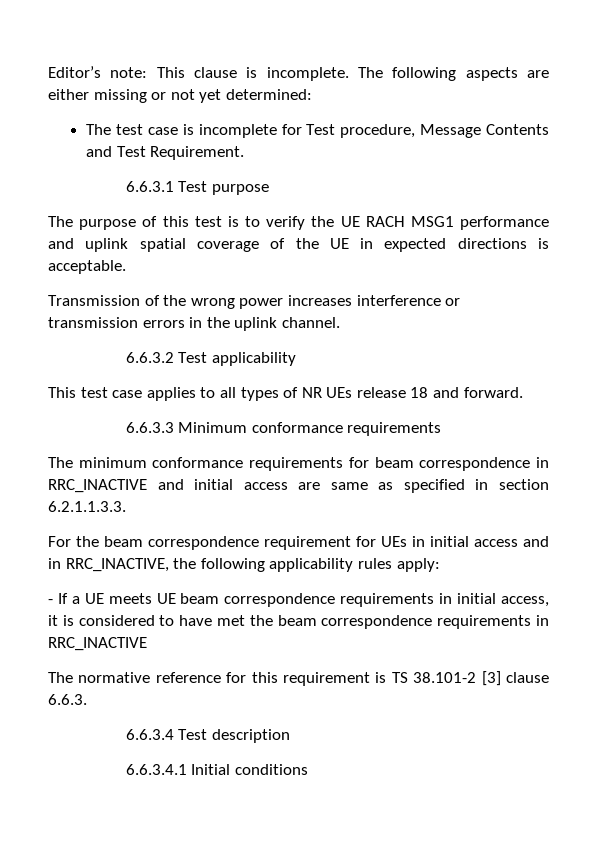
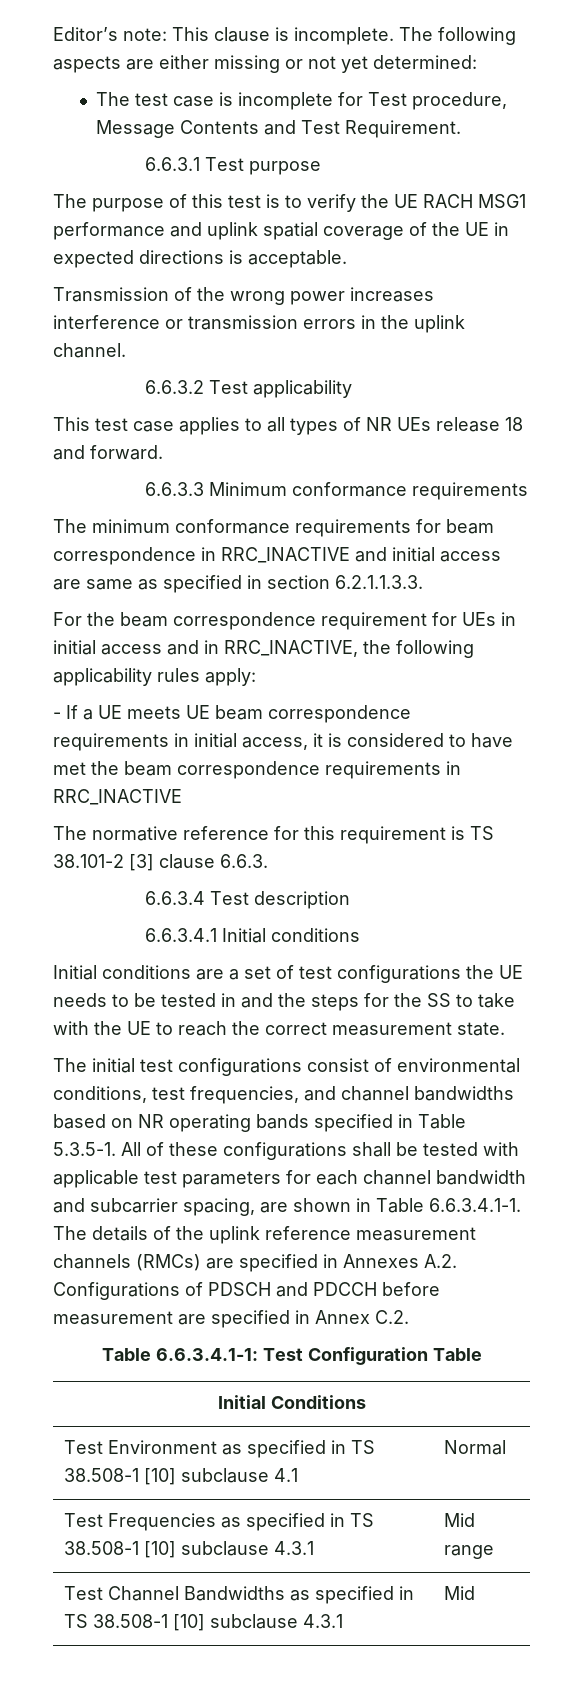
(308, 769) none -> [53,965,523,983] [53,993,515,1011] [53,1021,505,1036] [53,1058,520,1076] [53,1086,514,1104] [53,1114,466,1132] [53,1142,519,1160] [53,1170,526,1188] [53,1198,521,1216] [53,1226,476,1244] [53,1254,457,1272] [53,1282,440,1300] [53,1310,409,1328] [101,1347,482,1365] [217,1395,366,1409] [63,1440,375,1458] [63,1468,298,1485] [443,1440,506,1455] [63,1513,374,1531] [63,1541,314,1558] [443,1513,475,1527] [443,1545,494,1559] [63,1586,414,1604] [63,1614,343,1631] [443,1586,475,1600] // Initial conditions are a set of test configurations the UE needs to be tested in and the steps for the SS to take with the UE to reach the correct measurement state. // The initial test configurations consist of environmental conditions, test frequencies, and channel bandwidths based on NR operating bands specified in Table 5.3.5-1. All of these configurations shall be tested with applicable test parameters for each channel bandwidth and subcarrier spacing, are shown in Table 6.6.3.4.1-1. The details of the uplink reference measurement channels (RMCs) are specified in Annexes A.2. Configurations of PDSCH and PDCCH before measurement are specified in Annex C.2. // Table 6.6.3.4.1-1: Test Configuration Table // Initial Conditions // Test Environment as specified in TS 38.508-1 [10] subclause 4.1 | Normal // Test Frequencies as specified in TS 38.508-1 [10] subclause 4.3.1 | Mid range // Test Channel Bandwidths as specified in TS 38.508-1 [10] subclause 4.3.1 | Mid

